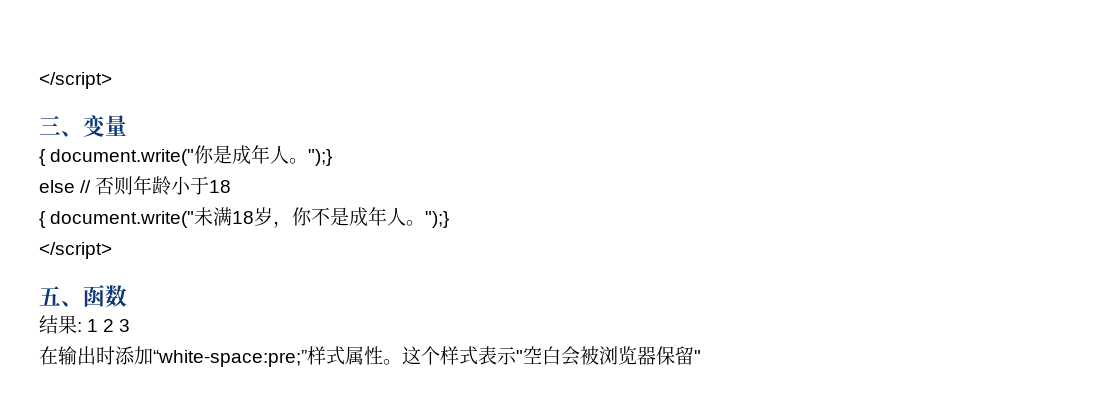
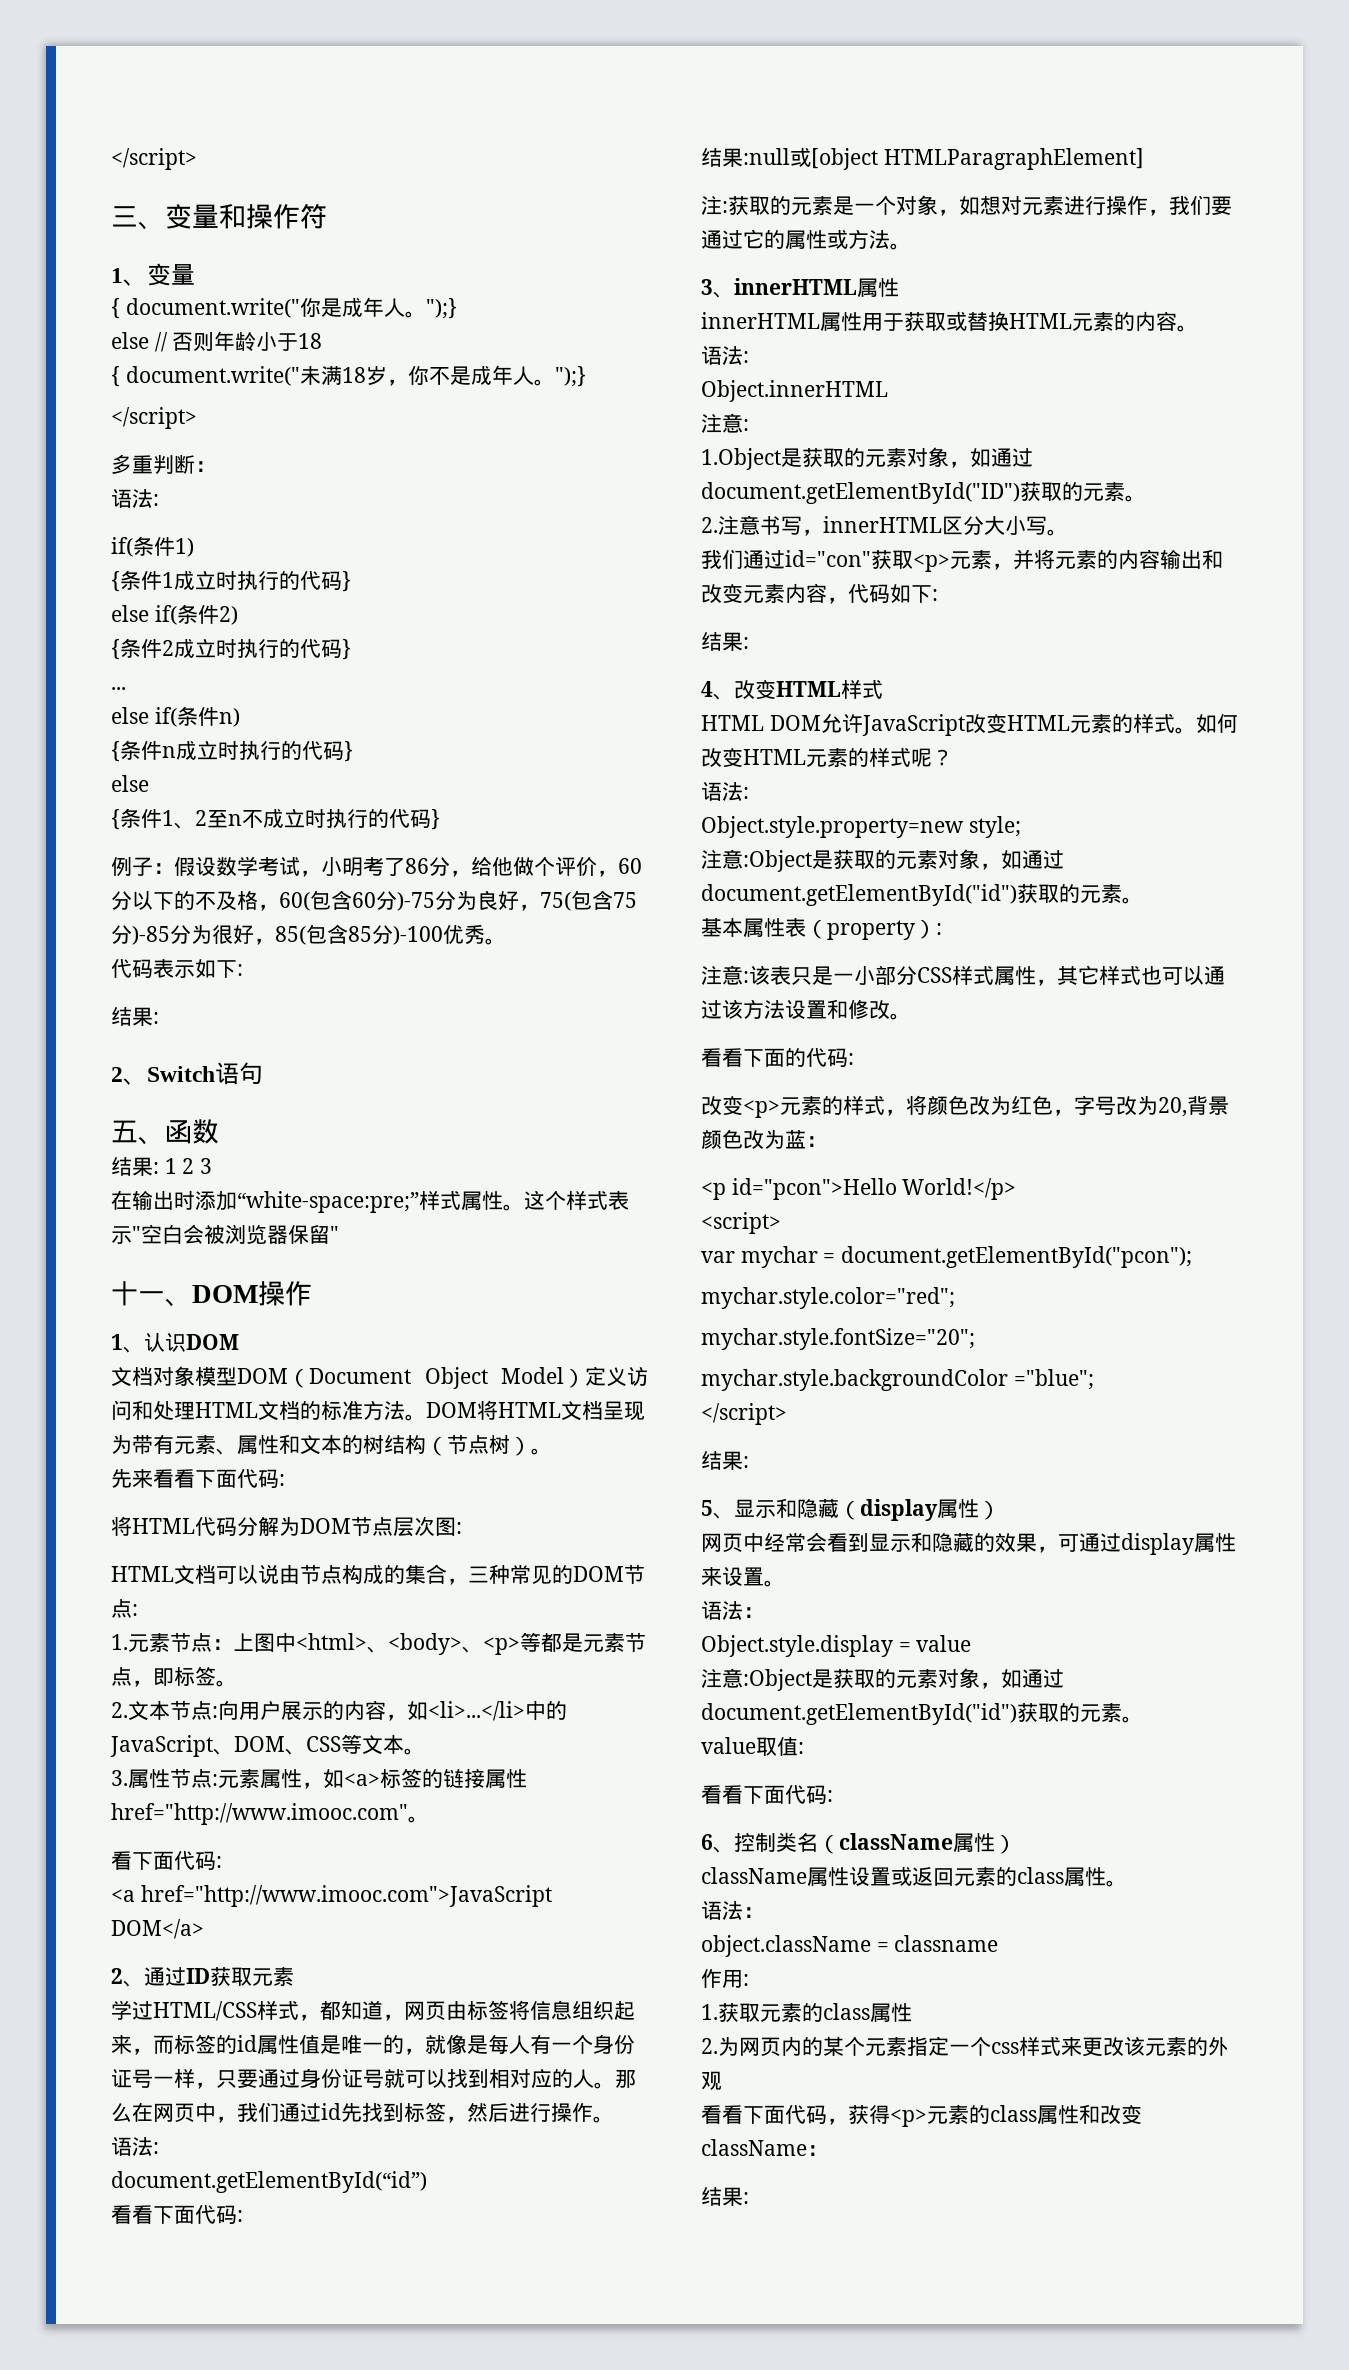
(127, 125) none -> [219,203,327,229] [111,263,195,286] 和操作符 // 1、变量
(112, 250) none -> [111,454,216,474] [111,489,159,508] [111,536,194,557] [111,570,351,592] [111,604,238,625] [111,638,351,660] [111,687,126,690] [111,706,240,727] [111,740,353,762] [111,775,149,792] [111,808,440,830] [111,856,642,877] [111,890,637,911] [111,924,506,945] [111,959,243,978] [111,1007,159,1026] [111,1062,263,1085] // 多重判断： // 语法: // if(条件1) // {条件1成立时执行的代码} // else if(条件2) // {条件2成立时执行的代码} // ... // else if(条件n) // {条件n成立时执行的代码} // else // {条件1、2至n不成立时执行的代码} // 例子：假设数学考试，小明考了86分，给他做个评价，60分以下的不及格，60(包含60分)-75分为良好，75(包含75分)-85分为很好，85(包含85分)-100优秀。 // 代码表示如下: // 结果: // 2、Switch语句
(701, 356) none -> [111,1281,312,1307] [111,1333,239,1353] [111,1366,648,1389] [111,1400,645,1421] [111,1434,552,1456] [111,1469,285,1488] [111,1516,462,1537] [111,1564,645,1585] [111,1599,138,1618] [111,1632,646,1655] [111,1666,237,1687] [111,1700,567,1721] [110,1734,425,1757] [111,1768,527,1789] [111,1803,429,1825] [111,1851,222,1870] [111,1885,552,1907] [111,1919,204,1939] [111,1967,294,1987] [111,2000,635,2021] [111,2034,635,2055] [111,2068,636,2089] [111,2102,614,2123] [111,2137,159,2156] [111,2171,427,2193] [111,2205,243,2224] [701,147,1144,170] [701,195,1232,216] [701,229,911,250] [701,278,899,298] [701,311,1198,332] [701,346,749,365] [701,380,888,402] [701,413,749,433] [701,447,1033,470] [701,482,1146,504] [701,515,1068,536] [701,549,1223,572] [701,583,938,604] [701,632,749,651] [701,680,883,700] [701,714,1238,736] [701,748,953,768] [701,782,749,801] [701,816,1021,838] [701,849,1064,872] [701,884,1143,906] [701,917,942,940] [701,965,1225,986] [701,999,911,1020] [701,1048,854,1067] [701,1095,1229,1118] [701,1129,827,1149] [701,1178,1017,1200] [701,1212,781,1234] [701,1246,1193,1268] [701,1287,955,1309] [701,1328,975,1350] [701,1369,1094,1391] [701,1403,787,1425] [701,1451,749,1470] [701,1498,1000,1521] [701,1532,1236,1555] [701,1567,785,1587] [701,1601,764,1620] [701,1635,972,1657] [701,1668,1064,1691] [701,1703,1143,1725] [701,1737,804,1756] [701,1785,833,1804] [701,1832,1016,1854] [701,1866,1127,1887] [701,1901,764,1920] [701,1935,999,1957] [701,1969,749,1988] [701,2003,912,2023] [701,2036,1229,2057] [701,2071,722,2090] [701,2104,1142,2127] [701,2139,828,2156] [701,2187,749,2206] // 十一、DOM操作 // 1、认识DOM // 文档对象模型DOM（Document Object Model）定义访问和处理HTML文档的标准方法。DOM将HTML文档呈现为带有元素、属性和文本的树结构（节点树）。 // 先来看看下面代码: // 将HTML代码分解为DOM节点层次图: // HTML文档可以说由节点构成的集合，三种常见的DOM节点: // 1.元素节点：上图中<html>、<body>、<p>等都是元素节点，即标签。 // 2.文本节点:向用户展示的内容，如<li>...</li>中的JavaScript、DOM、CSS等文本。 // 3.属性节点:元素属性，如<a>标签的链接属性href="http://www.imooc.com"。 // 看下面代码: // <a href="http://www.imooc.com">JavaScript DOM</a> // 2、通过ID获取元素 // 学过HTML/CSS样式，都知道，网页由标签将信息组织起来，而标签的id属性值是唯一的，就像是每人有一个身份证号一样，只要通过身份证号就可以找到相对应的人。那么在网页中，我们通过id先找到标签，然后进行操作。 // 语法: // document.getElementById(“id”) // 看看下面代码: // 结果:null或[object HTMLParagraphElement] // 注:获取的元素是一个对象，如想对元素进行操作，我们要通过它的属性或方法。 // 3、innerHTML属性 // innerHTML属性用于获取或替换HTML元素的内容。 // 语法: // Object.innerHTML // 注意: // 1.Object是获取的元素对象，如通过document.getElementById("ID")获取的元素。 // 2.注意书写，innerHTML区分大小写。 // 我们通过id="con"获取<p>元素，并将元素的内容输出和改变元素内容，代码如下: // 结果: // 4、改变HTML样式 // HTML DOM允许JavaScript改变HTML元素的样式。如何改变HTML元素的样式呢？ // 语法: // Object.style.property=new style; // 注意:Object是获取的元素对象，如通过document.getElementById("id")获取的元素。 // 基本属性表（property）: // 注意:该表只是一小部分CSS样式属性，其它样式也可以通过该方法设置和修改。 // 看看下面的代码: // 改变<p>元素的样式，将颜色改为红色，字号改为20,背景颜色改为蓝： // <p id="pcon">Hello World!</p> // <script> // var mychar = document.getElementById("pcon"); // mychar.style.color="red"; // mychar.style.fontSize="20"; // mychar.style.backgroundColor ="blue"; // </script> // 结果: // 5、显示和隐藏（display属性） // 网页中经常会看到显示和隐藏的效果，可通过display属性来设置。 // 语法： // Object.style.display = value // 注意:Object是获取的元素对象，如通过document.getElementById("id")获取的元素。 // value取值: // 看看下面代码: // 6、控制类名（className属性） // className属性设置或返回元素的class属性。 // 语法： // object.className = classname // 作用: // 1.获取元素的class属性 // 2.为网页内的某个元素指定一个css样式来更改该元素的外观 // 看看下面代码，获得<p>元素的class属性和改变className： // 结果:

